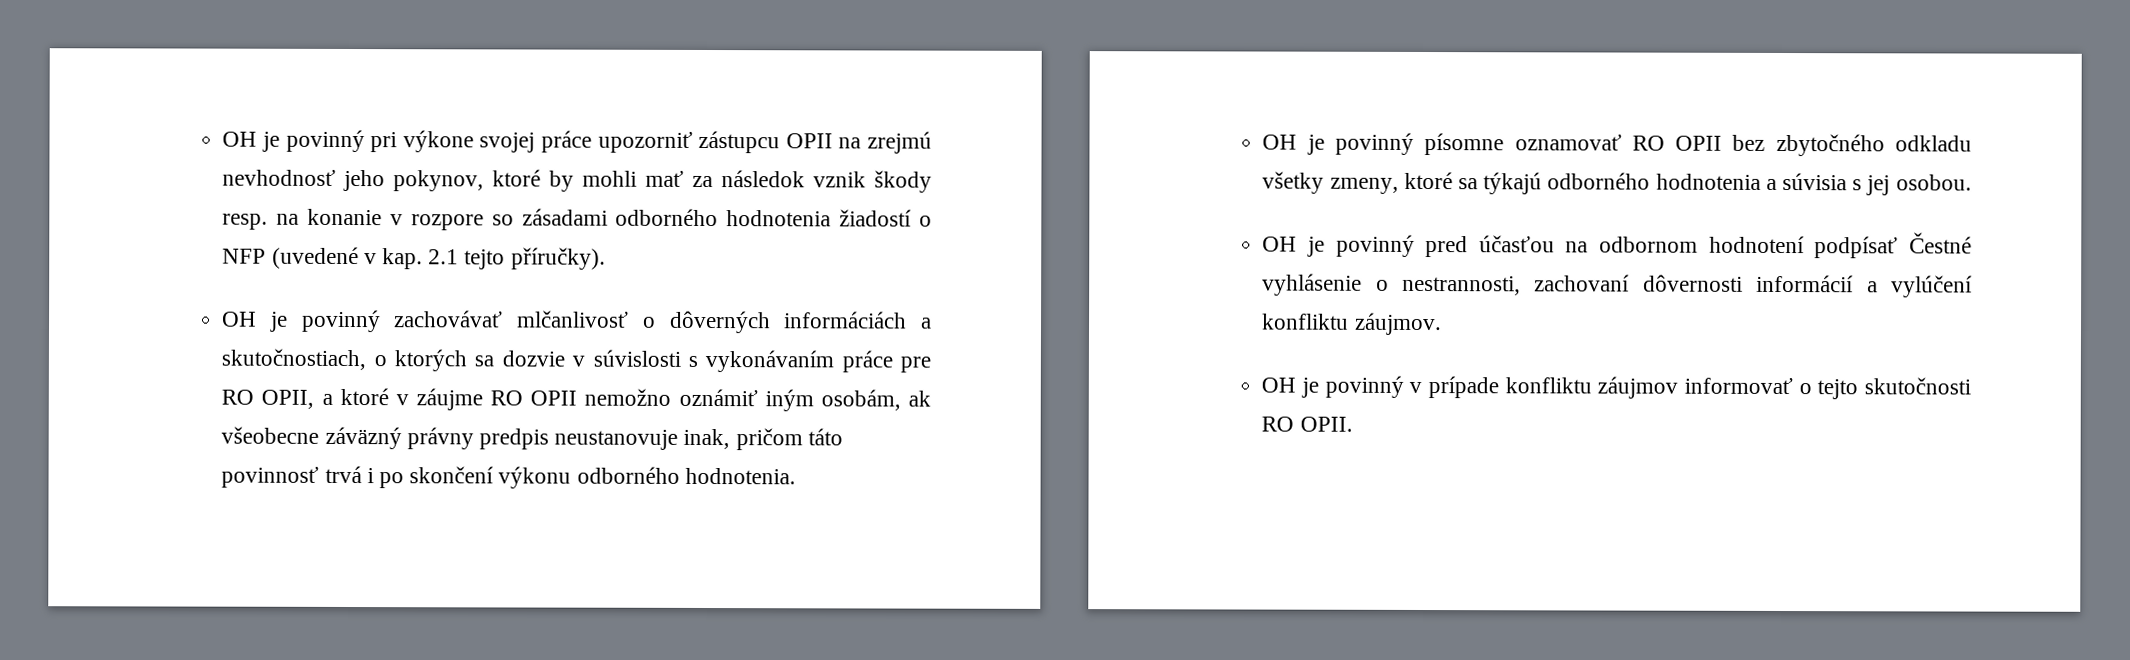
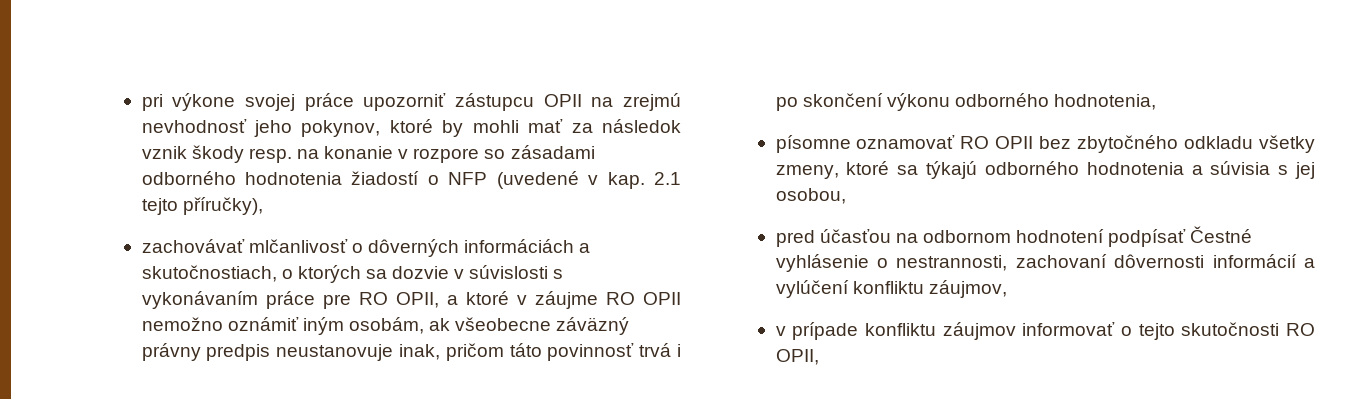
[222,129,365,153] OH je povinný -> (141, 102) none
[510,247,606,270] [222,309,381,333] příručky). // OH je povinný -> [182,197,263,215] příručky), //
[684,467,796,485] [1262,132,1414,155] hodnotenia. // OH je povinný -> [1054,94,1157,110] hodnotenia, //
[1895,174,1972,191] [1262,234,1415,257] osobou. // OH je povinný -> [775,188,846,204] osobou, //
[1353,312,1442,336] [1261,375,1404,398] záujmov. // OH je povinný -> [928,280,1007,298] záujmov, //
[1299,416,1353,432] OPII. -> [775,349,819,365] OPII,

